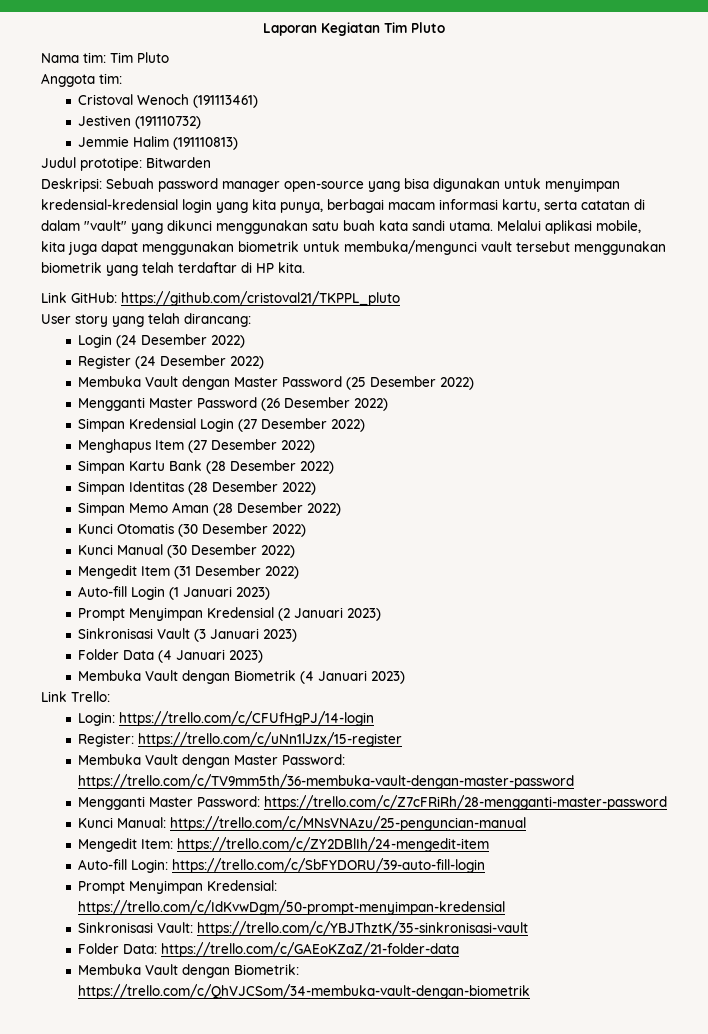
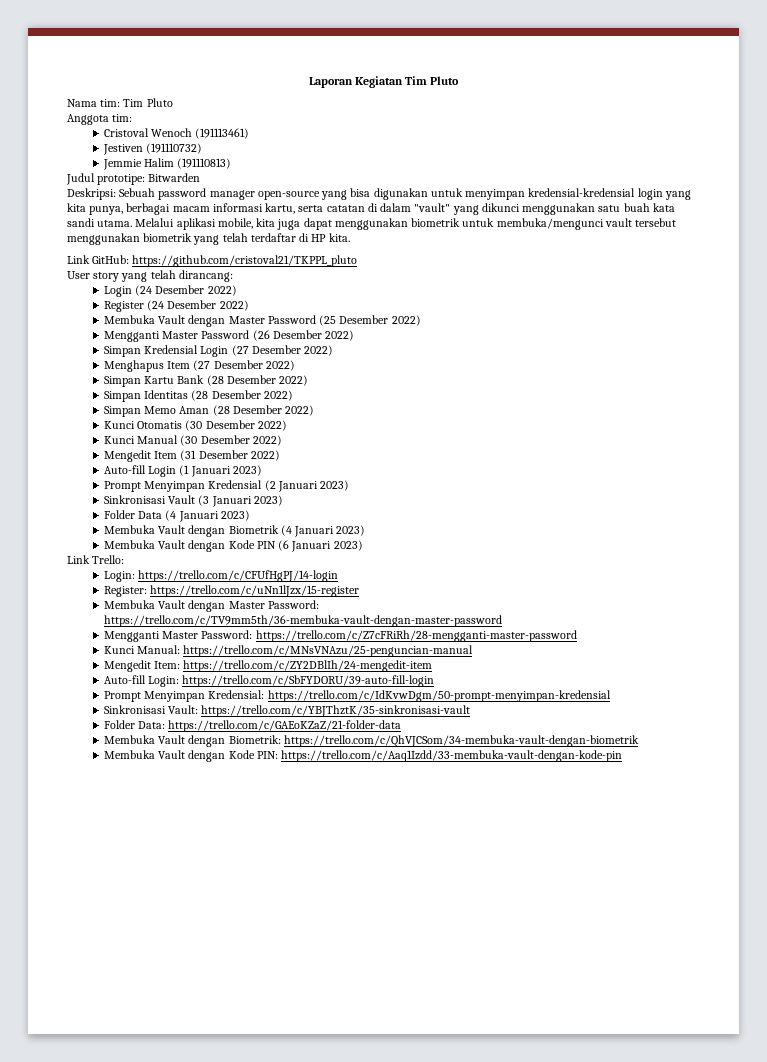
(405, 677) none -> [104,540,363,552] // Membuka Vault dengan Kode PIN (6 Januari 2023)
(530, 991) none -> [104,750,623,762] // Membuka Vault dengan Kode PIN: https://trello.com/c/Aaq1Izdd/33-membuka-vault-dengan-kode-pin

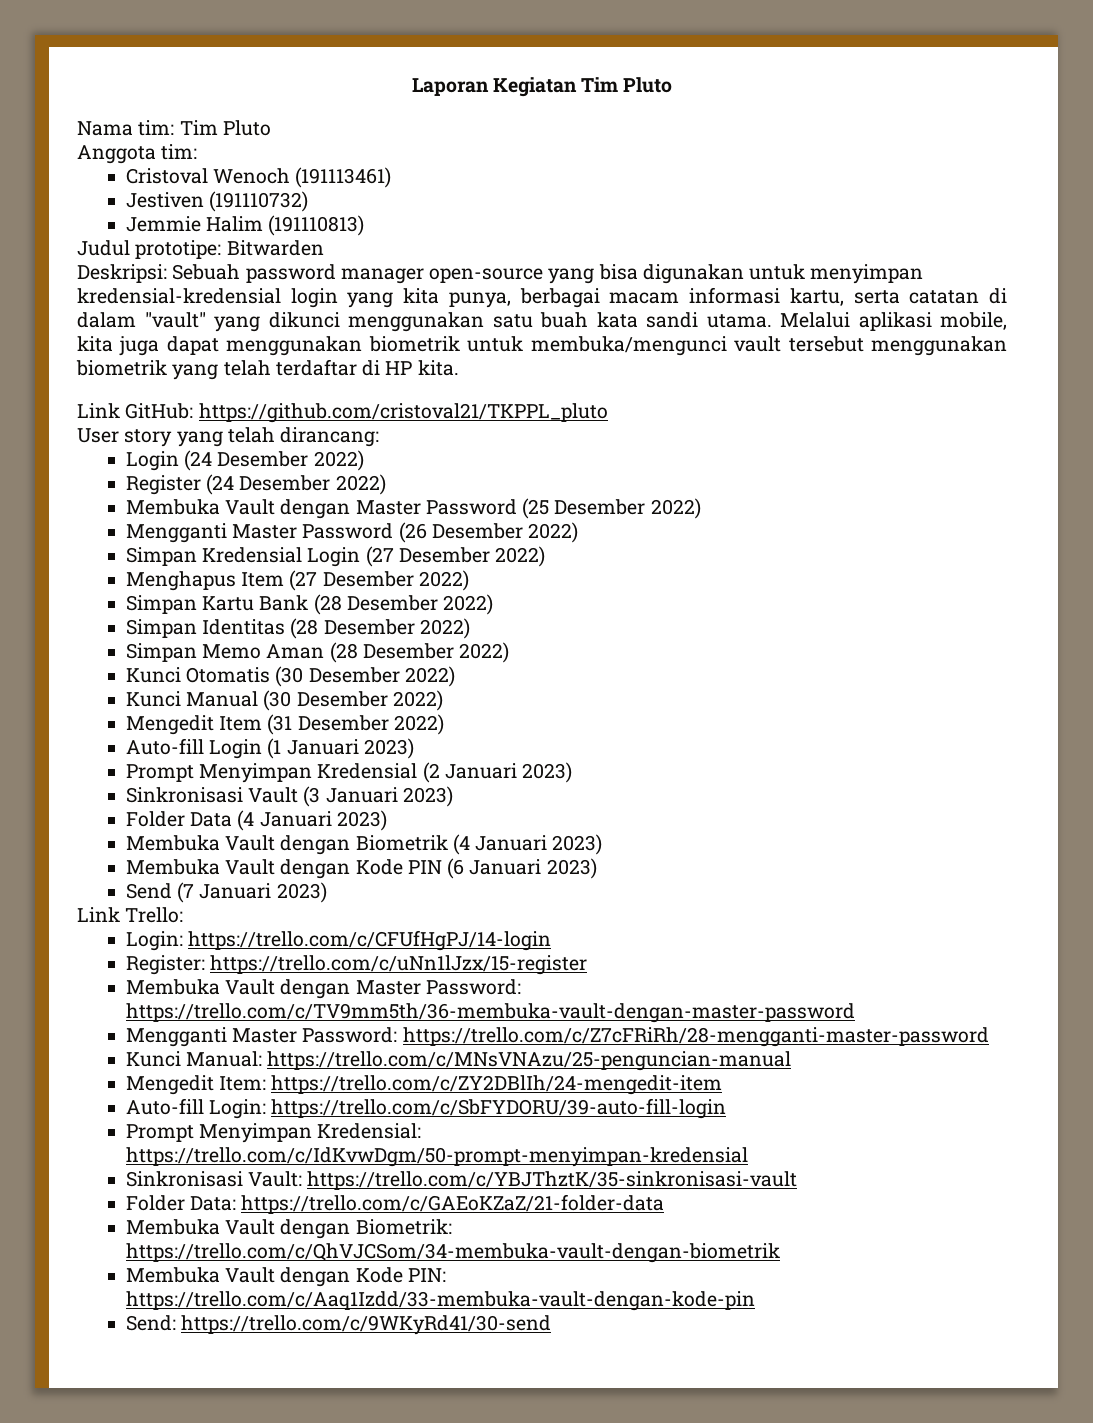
(363, 545) none -> [125,882,327,903] // Send (7 Januari 2023)
(623, 756) none -> [125,1315,552,1335] // Send: https://trello.com/c/9WKyRd41/30-send

